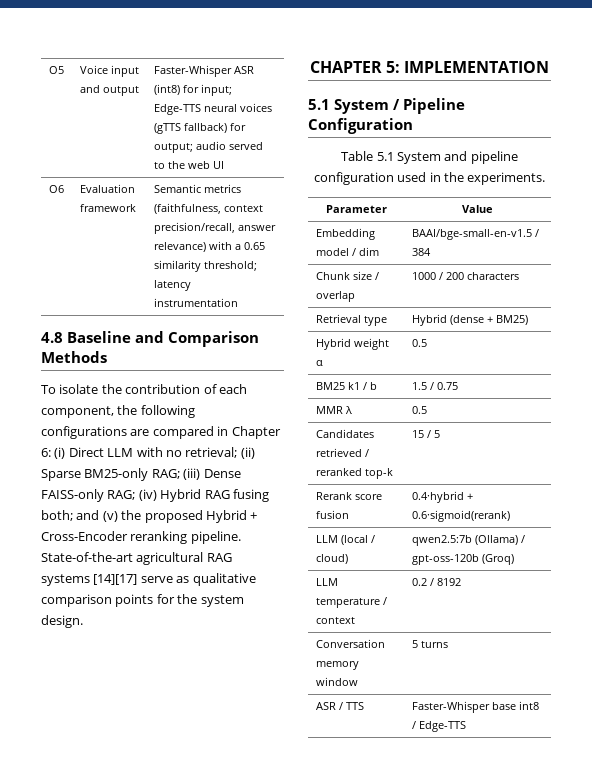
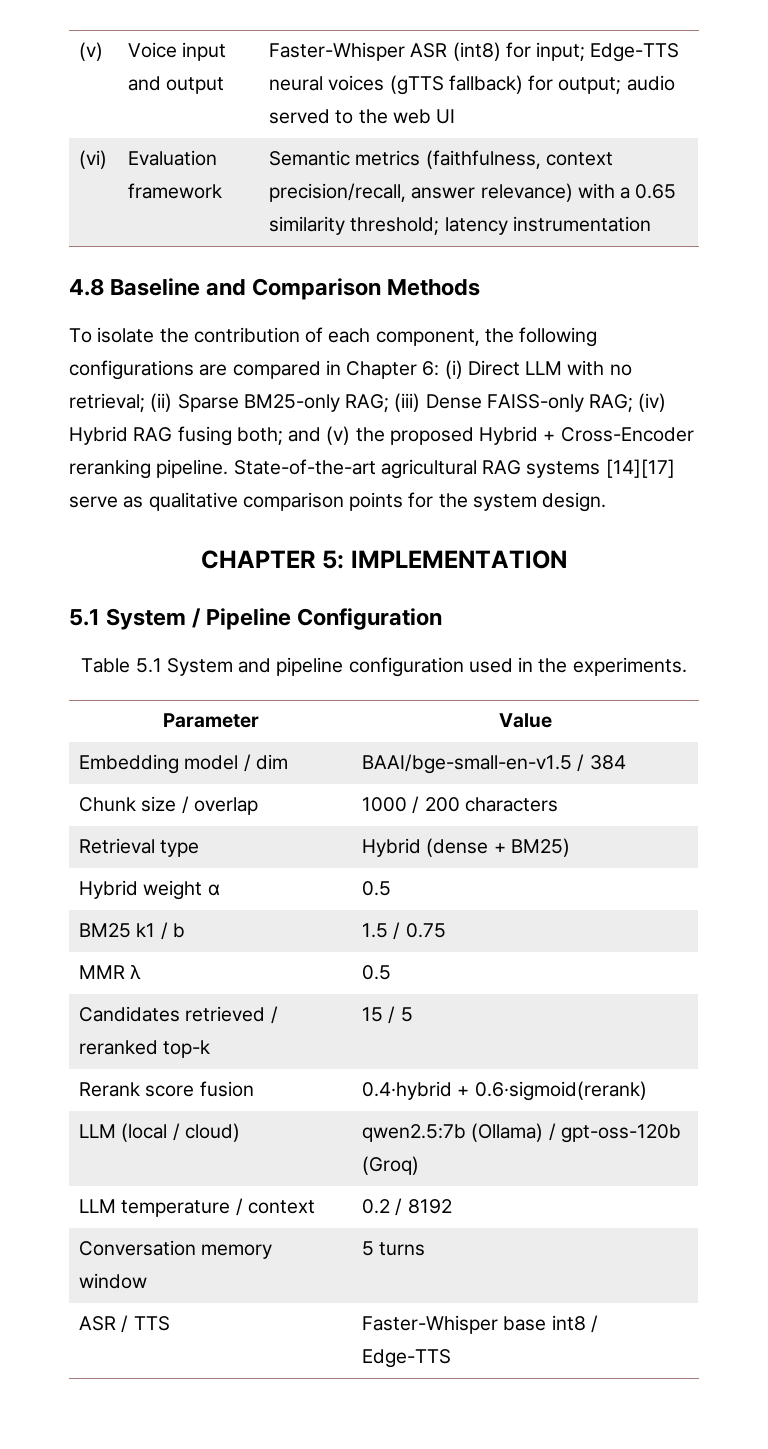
[48,66,64,74] O5 -> [79,42,104,61] (v)
[48,185,64,193] O6 -> [79,150,108,169] (vi)

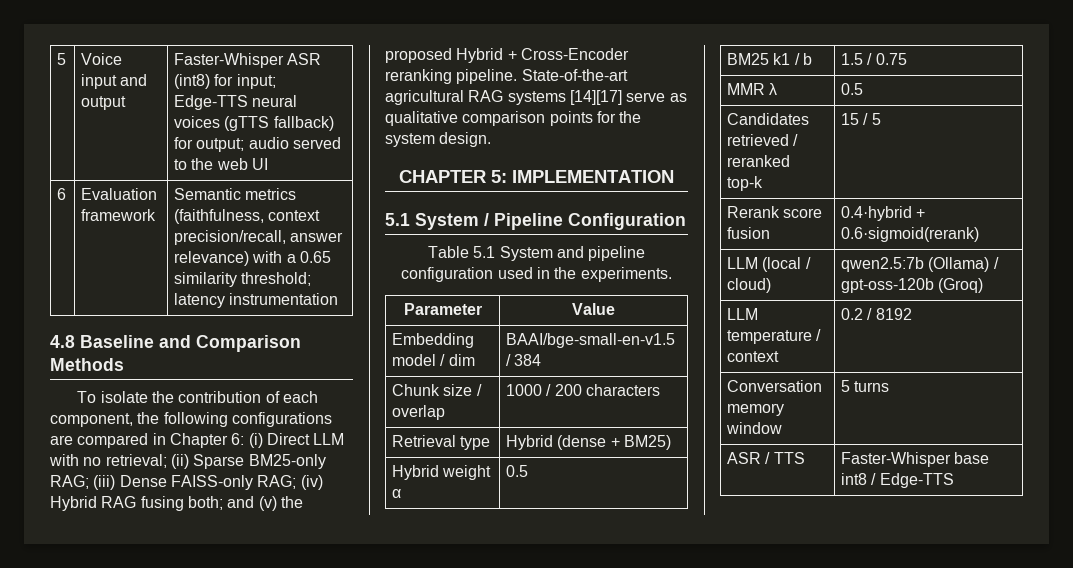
[79,42,104,61] (v) -> [57,53,67,65] 5
[79,150,108,169] (vi) -> [57,188,67,200] 6

